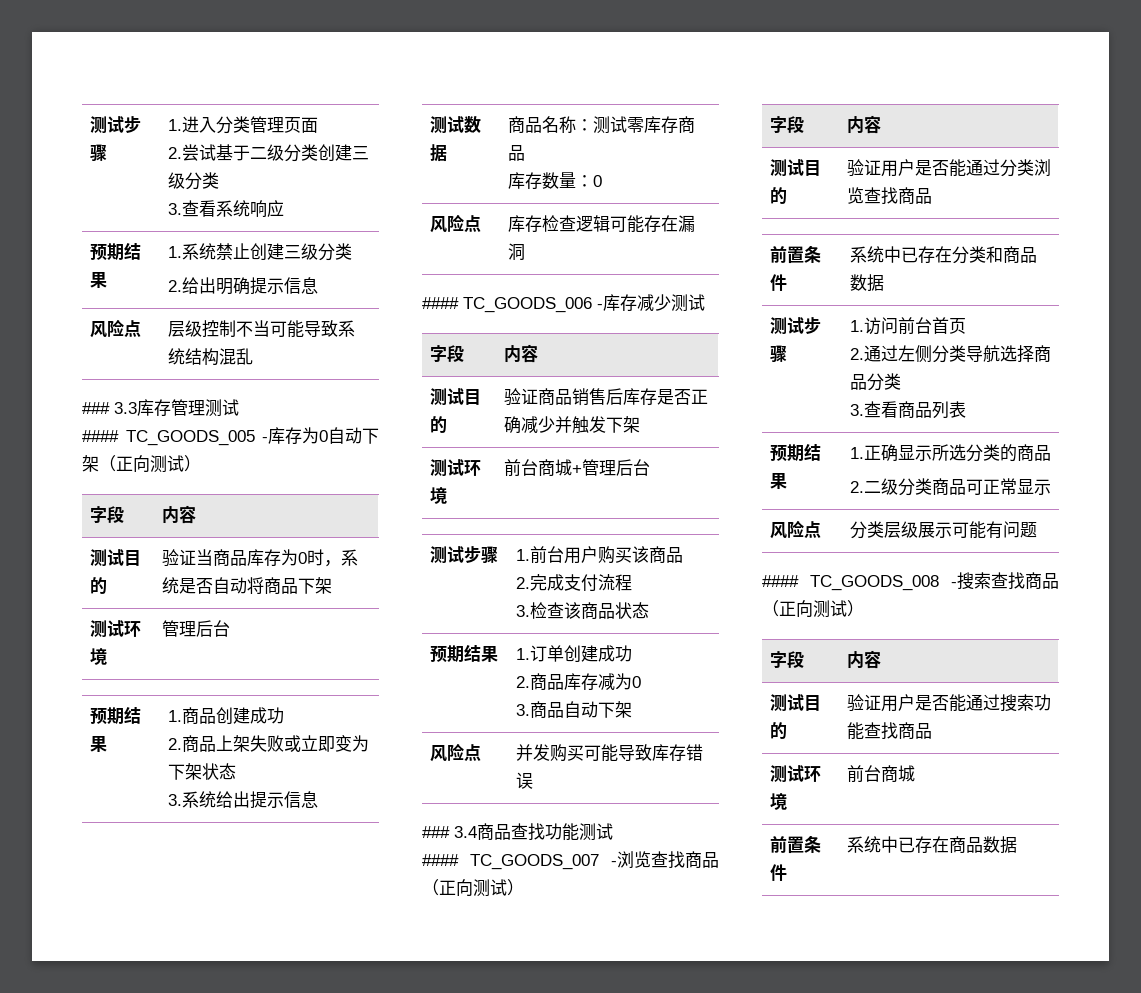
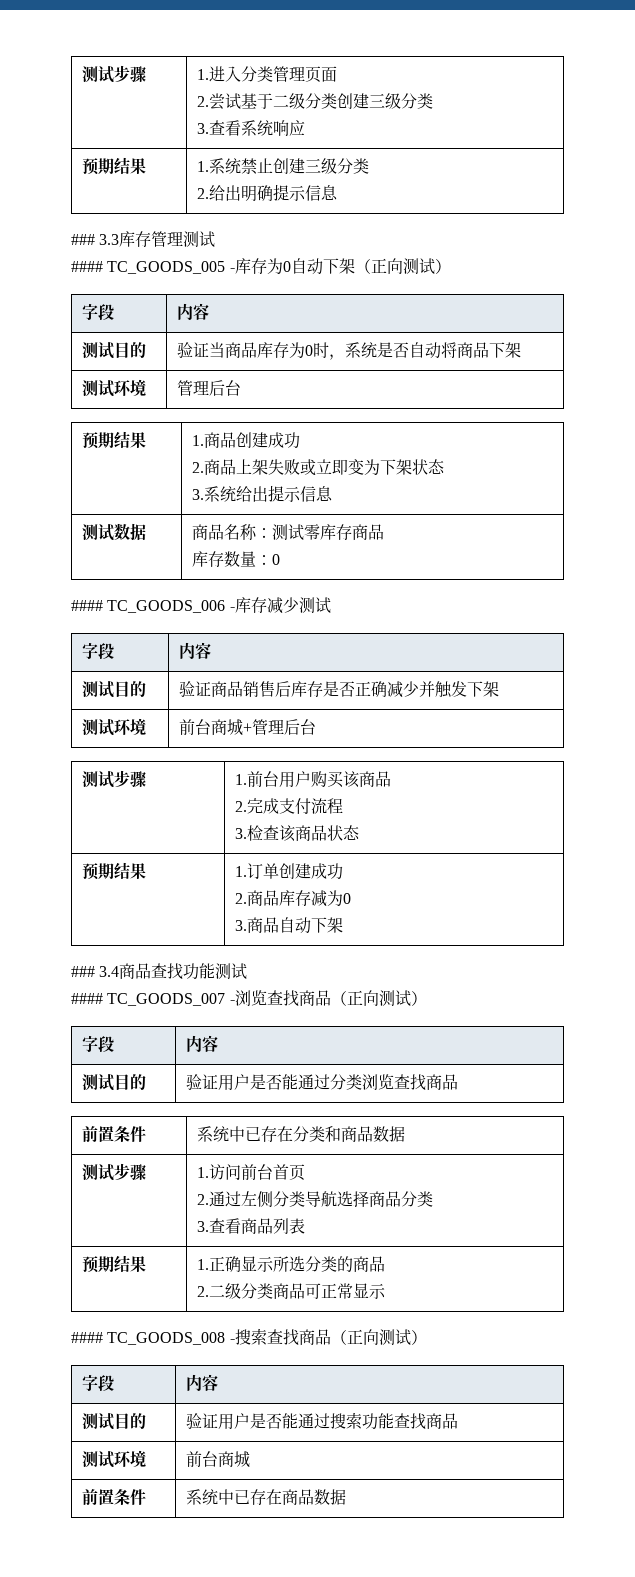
[89,319,141,338] [167,320,355,338] [167,348,253,366] // 风险点 | 层级控制不当可能导致系统结构混乱 -> (339, 192) none
[429,214,481,233] [507,215,695,233] [507,243,525,260] // 风险点 | 库存检查逻辑可能存在漏洞 -> (281, 559) none
[429,743,481,762] [515,744,703,762] [515,772,533,789] // 风险点 | 并发购买可能导致库存错误 -> (344, 925) none
[769,520,821,539] [849,521,1037,539] // 风险点 | 分类层级展示可能有问题 -> (387, 1291) none

